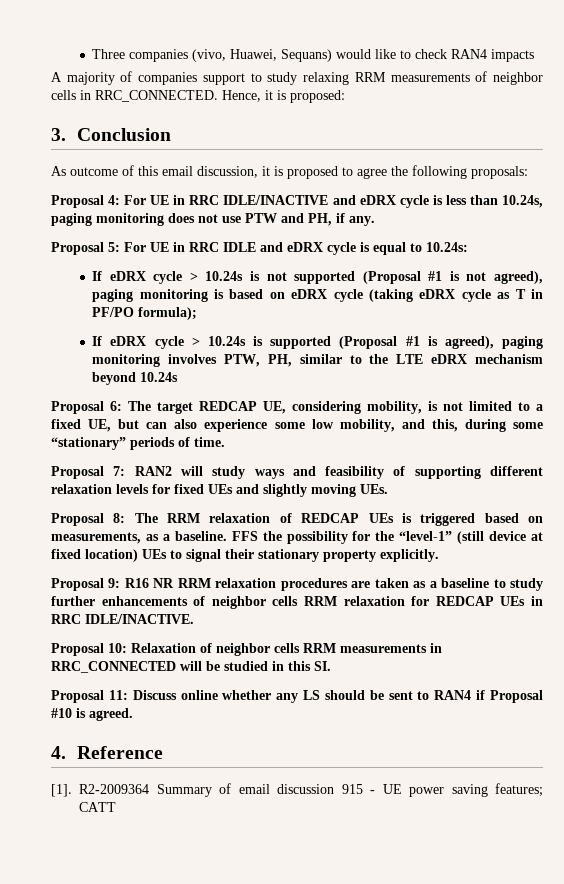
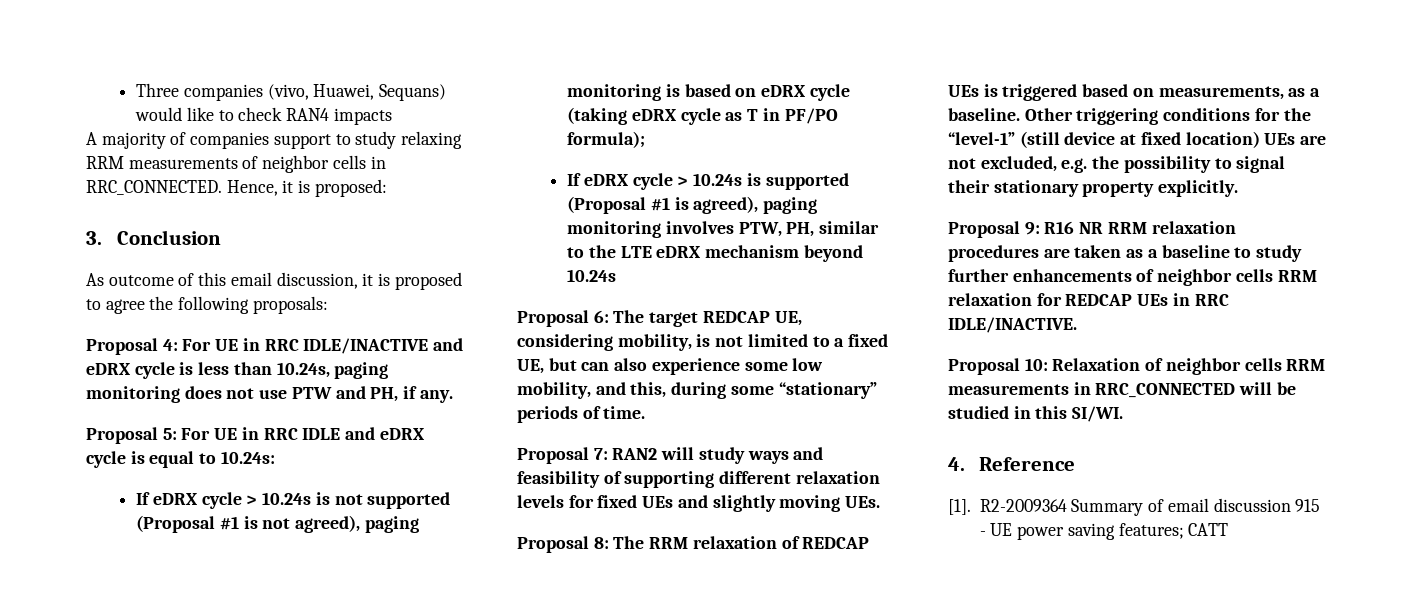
[231,531,348,544] FFS the possibility -> [1024,108,1251,125] Other triggering conditions
(167, 554) none -> [1300,135,1327,145] [948,156,1211,173] are not excluded, e.g. the possibility
[314,661,331,671] [51,690,544,703] [51,708,133,721] SI. // Proposal 11: Discuss online whether any LS should be sent to RAN4 if Proposal #10 is agreed. -> [1072,406,1124,422] SI/WI.

